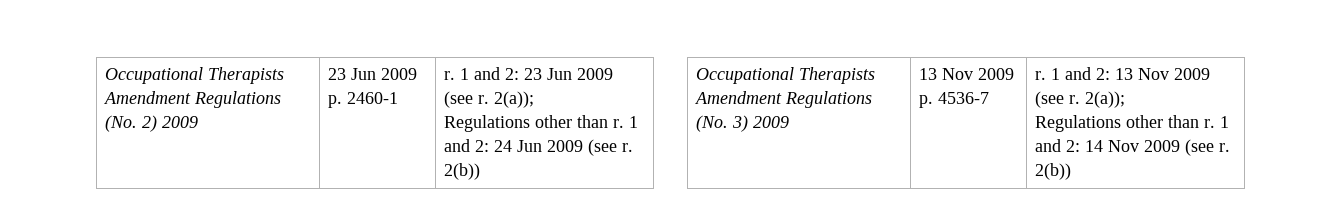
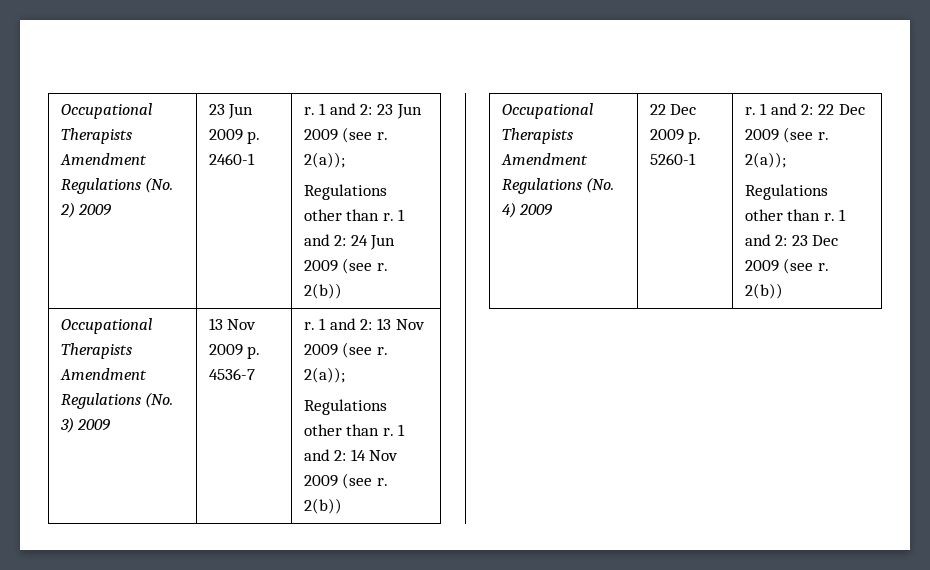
(1072, 171) none -> [501,103,593,119] [501,128,573,144] [500,153,588,165] [501,177,615,194] [501,202,553,218] [649,104,697,115] [649,129,702,144] [649,153,696,165] [744,103,865,115] [744,127,829,143] [744,152,786,168] [744,184,828,200] [744,209,847,221] [744,234,839,246] [744,258,829,274] [744,283,783,299] // Occupational Therapists Amendment Regulations (No. 4) 2009 | 22 Dec 2009 p. 5260-1 | r. 1 and 2: 22 Dec 2009 (see r. 2(a)); // Regulations other than r. 1 and 2: 23 Dec 2009 (see r. 2(b))

